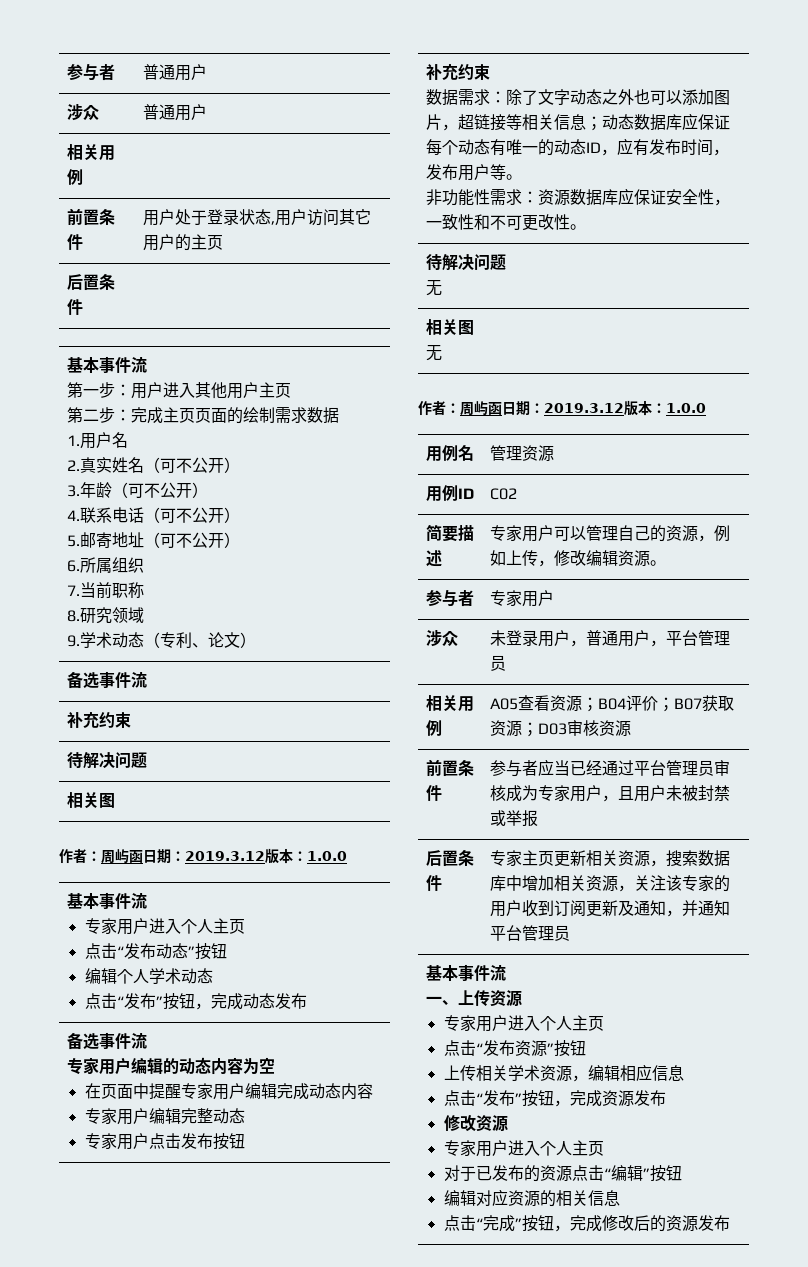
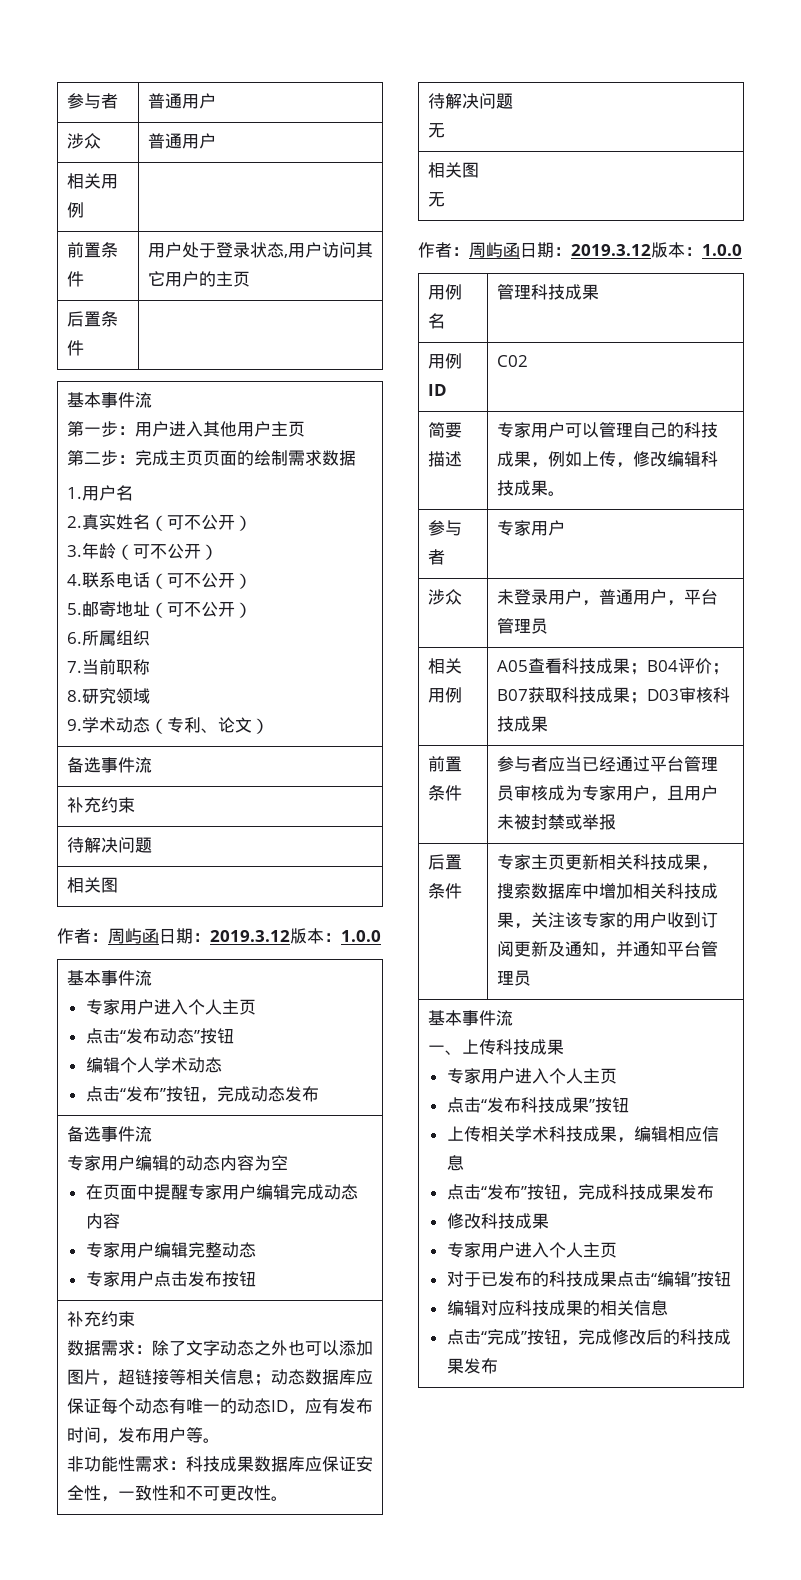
[537,189,570,206] 资源 -> [185,1456,254,1472] 科技成果
[521,445,554,462] 资源 -> [530,284,599,300] 科技成果
[665,525,698,542] 资源 -> [683,422,718,438] [496,451,531,467] 科技成果
[617,550,650,567] 资源 -> [700,451,718,467] [496,480,548,496] 科技成果
[549,695,582,712] 资源 -> [561,658,630,674] 科技成果
[489,720,522,737] 资源 -> [561,687,630,703] 科技成果
[598,720,631,737] 资源 -> [712,687,730,703] [496,716,548,732] 科技成果
[617,850,650,867] 资源 -> [632,854,701,870] 科技成果
[585,875,618,892] 资源 -> [666,883,718,899] [496,912,514,928] 科技成果
[489,990,522,1007] [443,1015,604,1032] [443,1040,547,1057] 资源 // 专家用户进入个人主页 // 点击“发布资源 -> [495,1039,564,1055] [446,1068,617,1084] [446,1097,589,1113] 科技成果 // 专家用户进入个人主页 // 点击“发布科技成果
[539,1065,572,1082] 资源 -> [548,1126,617,1142] 科技成果
[601,1090,634,1107] 资源 -> [611,1184,680,1200] 科技成果
[475,1115,508,1132] 资源 -> [480,1213,549,1229] 科技成果
[539,1165,572,1182] 资源 -> [548,1271,617,1287] 科技成果
[507,1190,540,1207] 资源 -> [514,1300,583,1316] 科技成果
[665,1215,698,1232] 资源 -> [679,1329,731,1345] [446,1358,464,1374] 科技成果

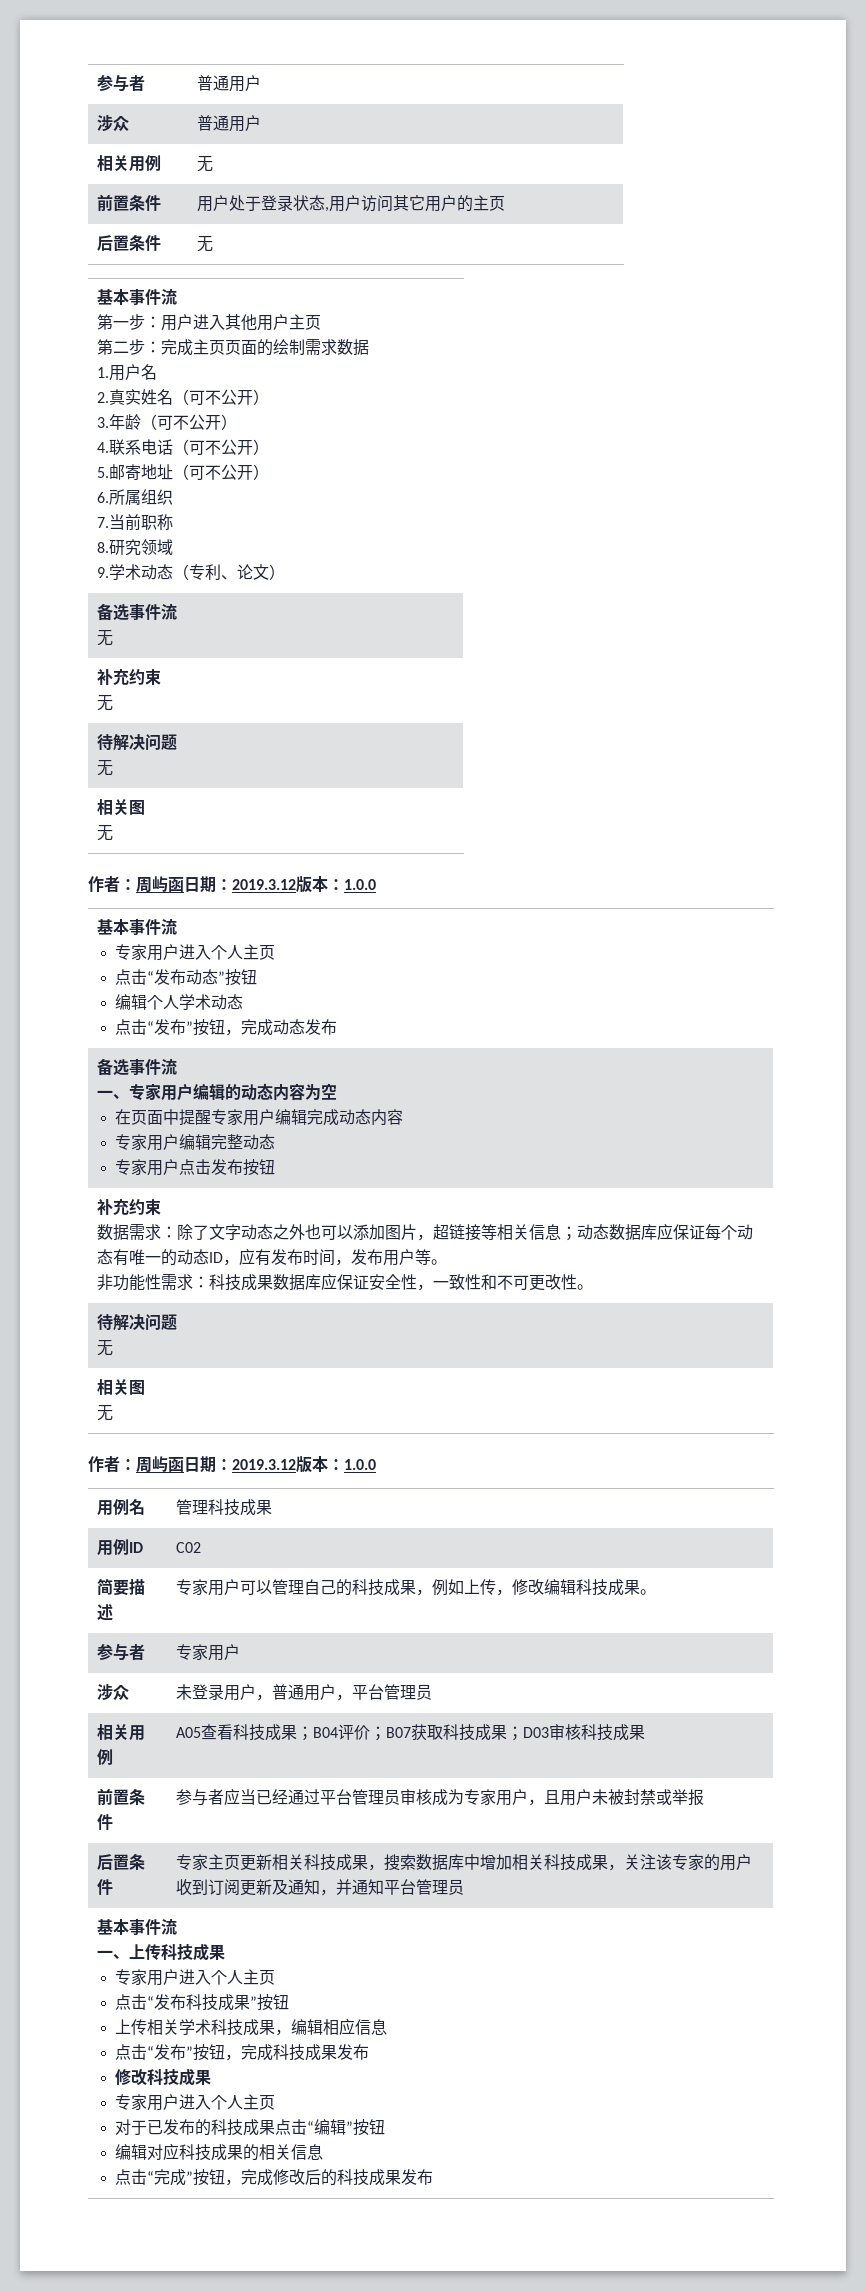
(84, 210) none -> [197,156,214,172] 无
(84, 348) none -> [197,236,214,252] 无
[66,797,135,813] [66,837,152,853] [66,877,118,893] // 补充约束 // 待解决问题 // 相关图 -> [97,630,114,646] [97,669,162,685] [97,695,114,711] [97,734,178,751] [97,760,114,776] [97,799,146,816] [97,825,114,841] // 无 // 补充约束 // 无 // 待解决问题 // 无 // 相关图 // 无
(152, 1134) none -> [97,1090,130,1099] 一、

